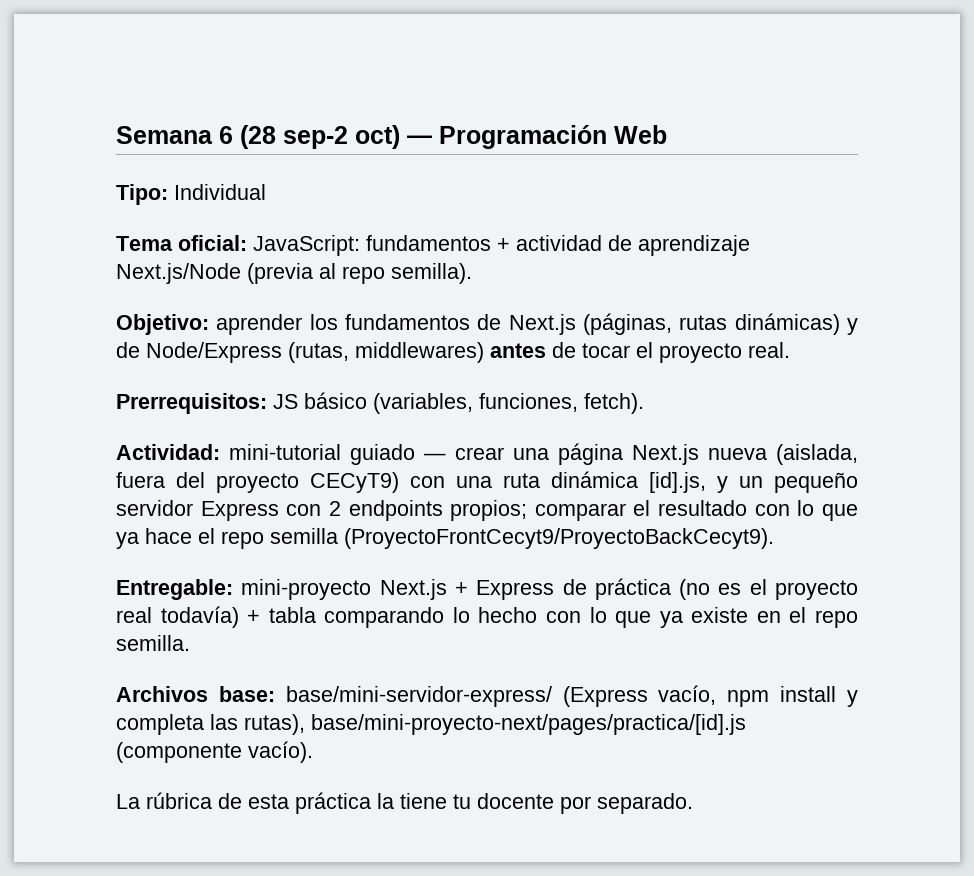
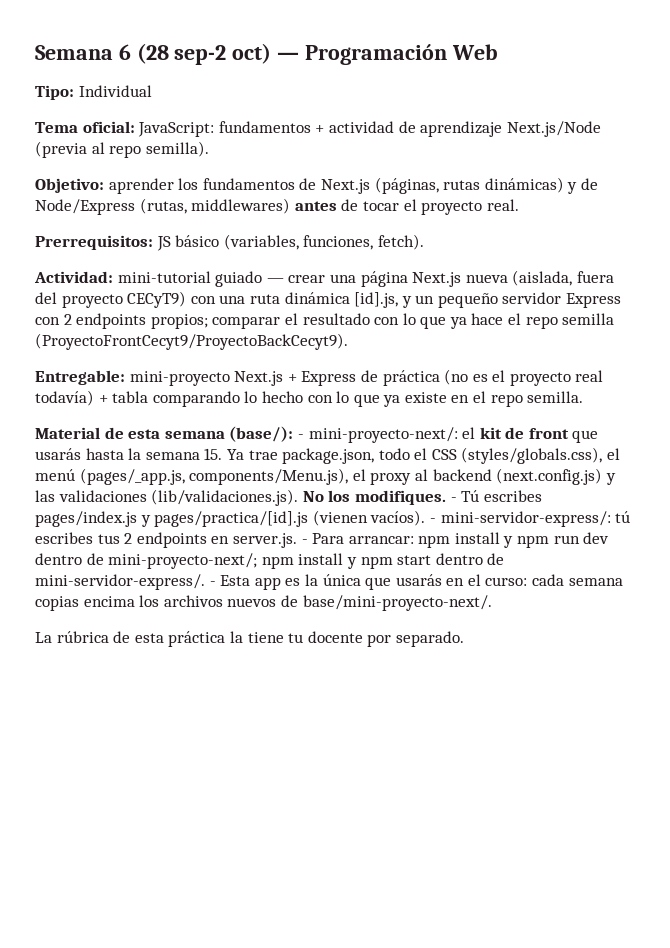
[116,685,859,707] [116,714,746,735] [116,741,313,763] Archivos base: base/mini-servidor-express/ (Express vacío, npm install y completa las rutas), base/mini-proyecto-next/pages/practica/[id].js (componente vacío). -> [35,426,599,443] [35,447,621,464] [35,468,616,485] [35,489,542,506] [35,510,631,527] [35,532,610,548] [35,553,505,569] [35,574,623,590] [35,595,492,611] Material de esta semana (base/): - mini-proyecto-next/: el kit de front que usarás hasta la semana 15. Ya trae package.json, todo el CSS (styles/globals.css), el menú (pages/_app.js, components/Menu.js), el proxy al backend (next.config.js) y las validaciones (lib/validaciones.js). No los modifiques. - Tú escribes pages/index.js y pages/practica/[id].js (vienen vacíos). - mini-servidor-express/: tú escribes tus 2 endpoints en server.js. - Para arrancar: npm install y npm run dev dentro de mini-proyecto-next/; npm install y npm start dentro de mini-servidor-express/. - Esta app es la única que usarás en el curso: cada semana copias encima los archivos nuevos de base/mini-proyecto-next/.

